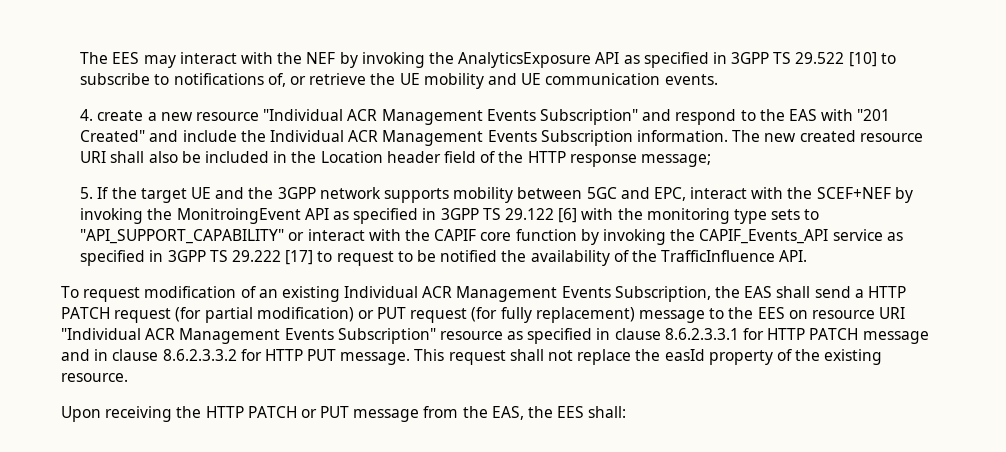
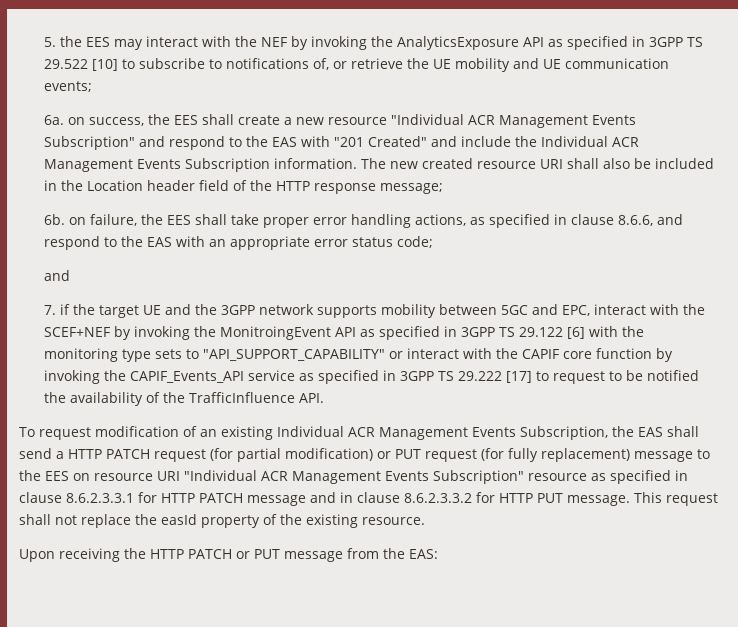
[80,52,109,64] The -> [44,36,83,47] 5. the
[664,74,718,85] [80,109,94,121] events. // 4. -> [44,81,93,92] [44,114,235,126] events; // 6a. on success, the EES shall
[80,187,109,199] 5. If -> [44,214,684,228] [44,236,434,250] [44,270,71,281] [44,304,71,315] 6b. on failure, the EES shall take proper error handling actions, as specified in clause 8.6.6, and respond to the EAS with an appropriate error status code; // and // 7. if
[491,406,627,420] EAS, the EES shall: -> [408,549,438,559] EAS:

